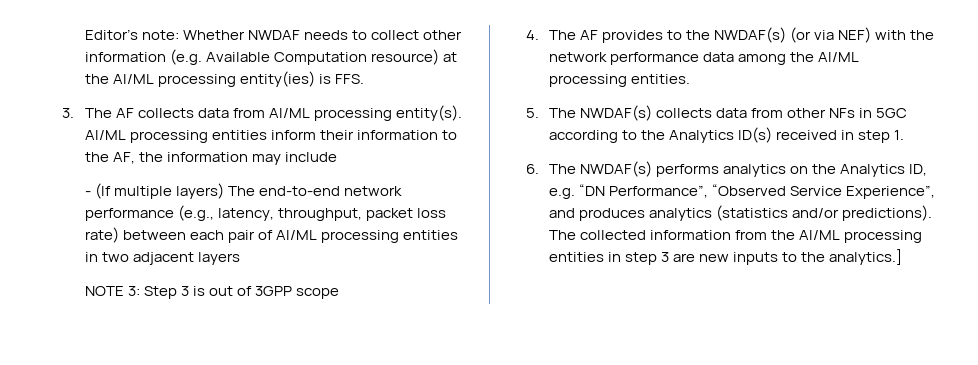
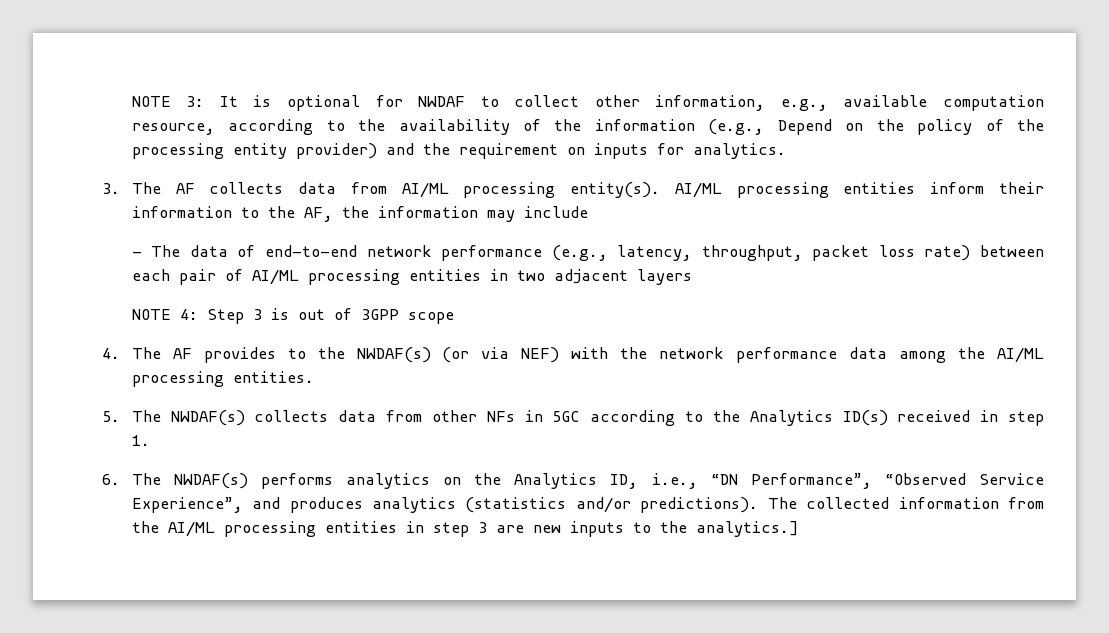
[84,29,463,40] [84,49,458,65] [84,71,365,87] Editor’s note: Whether NWDAF needs to collect other information (e.g. Available Computation resource) at the AI/ML processing entity(ies) is FFS. -> [131,95,1044,111] [131,119,1044,135] [131,143,786,159] NOTE 3: It is optional for NWDAF to collect other information, e.g., available computation resource, according to the availability of the information (e.g., Depend on the policy of the processing entity provider) and the requirement on inputs for analytics.
[94,183,256,199] (If multiple layers) The -> [151,245,256,257] The data of
[127,286,140,296] 3: -> [179,309,198,320] 4:
[548,188,575,199] e.g. -> [651,473,698,489] i.e.,

